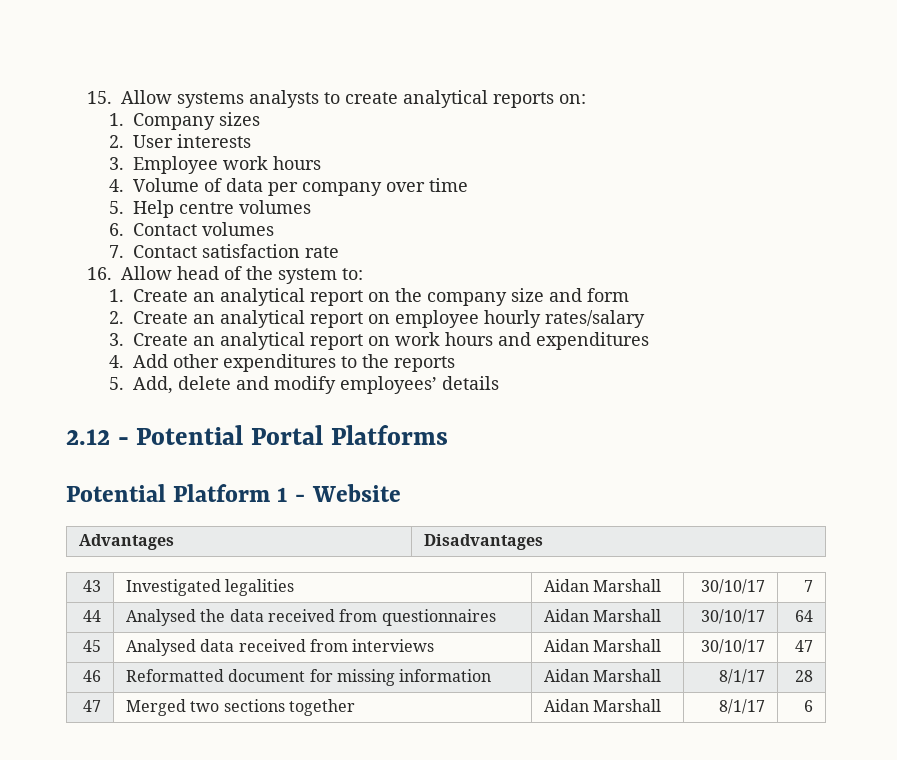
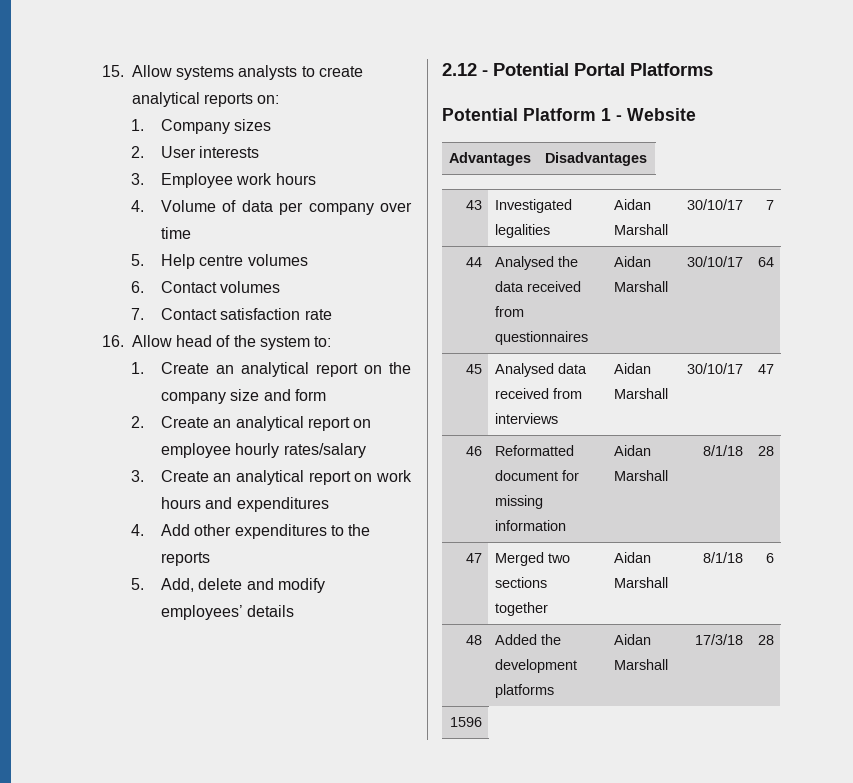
[718,669,765,684] 8/1/17 -> [703,445,744,456] 8/1/18
[718,699,765,714] 8/1/17 -> [703,552,744,563] 8/1/18
(813, 706) none -> [466,635,483,645] [494,634,561,645] [494,659,577,673] [494,684,554,698] [613,634,651,645] [613,659,668,670] [695,634,744,645] [758,635,775,645] [450,717,483,727] // 48 | Added the development platforms | Aidan Marshall | 17/3/18 | 28 // 1596

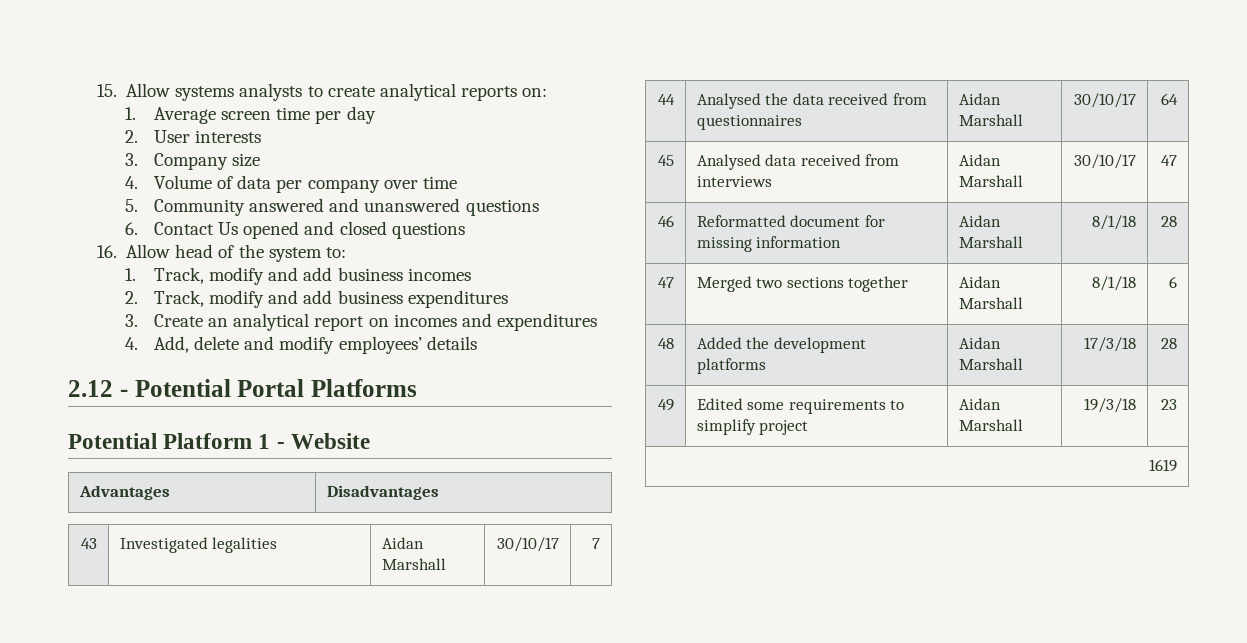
[160,119,272,134] Company sizes -> [154,106,376,124] Average screen time per day
[160,173,316,188] Employee work hours -> [154,153,261,170] Company size
[160,254,308,269] [131,281,281,293] [131,308,332,320] Help centre volumes // 6. Contact volumes // 7. Contact satisfaction rate -> [154,198,539,216] [125,221,465,239] Community answered and unanswered questions // 6. Contact Us opened and closed questions
[160,362,411,377] [160,389,326,404] [131,416,372,431] [160,443,366,458] [131,470,413,485] [160,497,329,512] [131,524,371,539] [160,552,210,566] [131,578,145,590] Create an analytical report on the company size and form // 2. Create an analytical report on employee hourly rates/salary // 3. Create an analytical report on work hours and expenditures // 4. Add other expenditures to the reports // 5. -> [154,267,471,285] [125,290,508,308] [125,313,597,331] [125,337,139,350] Track, modify and add business incomes // 2. Track, modify and add business expenditures // 3. Create an analytical report on incomes and expenditures // 4.
[450,717,483,727] 1596 -> [658,399,675,411] [696,398,905,414] [696,419,809,435] [958,398,1001,410] [958,419,1023,431] [1084,398,1137,413] [1161,399,1178,410] [1149,459,1178,472] 49 | Edited some requirements to simplify project | Aidan Marshall | 19/3/18 | 23 // 1619

